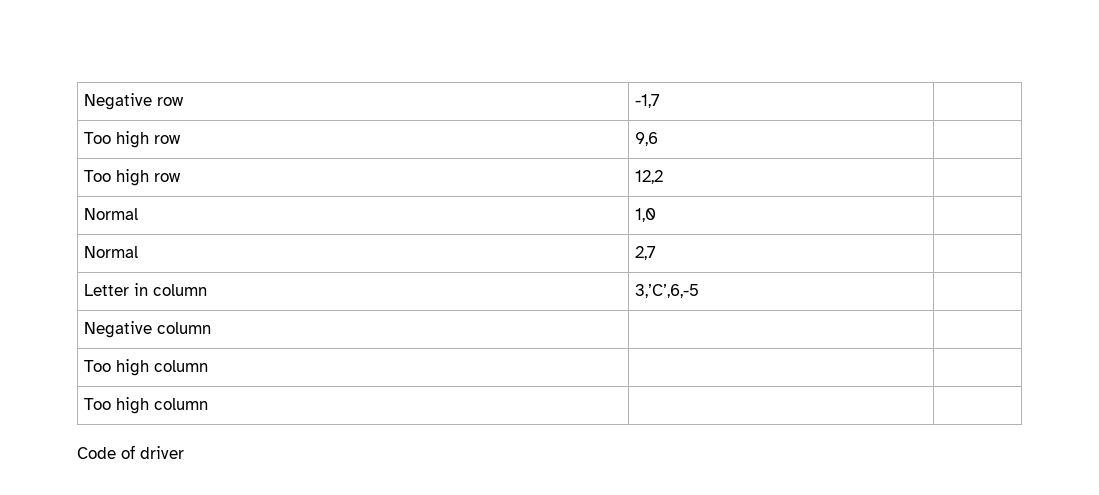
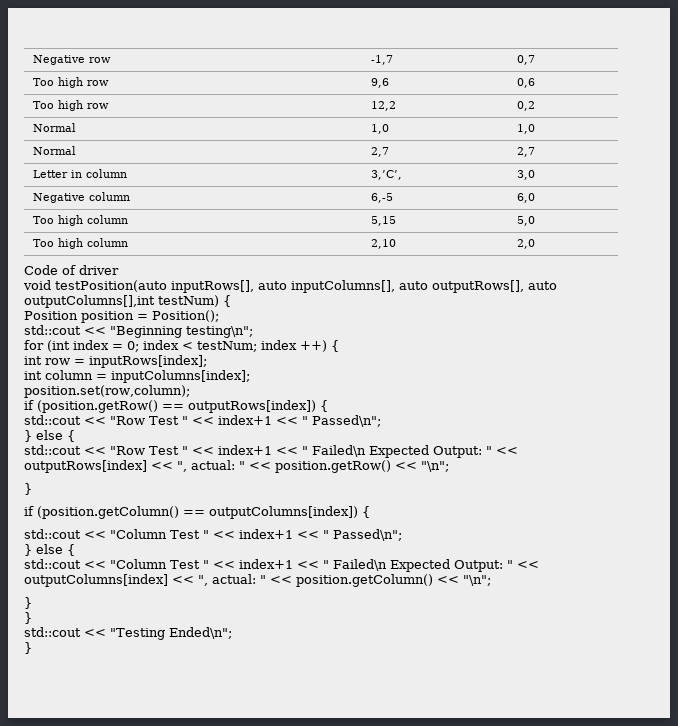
(661, 101) none -> [517,55,536,65] 0,7
(659, 139) none -> [517,78,536,88] 0,6
(664, 177) none -> [517,101,536,111] 0,2
(657, 215) none -> [517,124,536,134] 1,0
(657, 253) none -> [517,147,536,157] 2,7
[635,284,700,298] 3,’C’,6,-5 | -> [371,170,403,180] [517,170,536,180] 3,’C’, | 3,0
[84,359,209,376] [84,397,209,414] | // Too high column | | // Too high column | | -> [371,193,394,203] [517,193,536,203] [33,215,129,226] [371,216,397,226] [517,216,536,226] [33,238,129,249] [371,239,397,249] [517,239,536,249] 6,-5 | 6,0 // Too high column | 5,15 | 5,0 // Too high column | 2,10 | 2,0
(184, 452) none -> [23,280,557,293] [24,295,231,308] [24,310,219,323] [24,325,253,338] [24,340,339,352] [24,355,207,368] [24,370,250,383] [24,385,190,398] [24,400,328,413] [24,415,381,427] [24,430,75,442] [24,445,518,458] [24,460,449,473] [24,483,32,495] [24,506,370,519] [24,529,402,541] [24,544,75,556] [24,559,539,572] [24,574,491,587] [24,597,32,609] [24,612,32,624] [24,627,232,640] [24,642,32,654] // void testPosition(auto inputRows[], auto inputColumns[], auto outputRows[], auto outputColumns[],int testNum) { // Position position = Position(); // std::cout << "Beginning testing\n"; // for (int index = 0; index < testNum; index ++) { // int row = inputRows[index]; // int column = inputColumns[index]; // position.set(row,column); // if (position.getRow() == outputRows[index]) { // std::cout << "Row Test " << index+1 << " Passed\n"; // } else { // std::cout << "Row Test " << index+1 << " Failed\n Expected Output: " << outputRows[index] << ", actual: " << position.getRow() << "\n"; // } // if (position.getColumn() == outputColumns[index]) { // std::cout << "Column Test " << index+1 << " Passed\n"; // } else { // std::cout << "Column Test " << index+1 << " Failed\n Expected Output: " << outputColumns[index] << ", actual: " << position.getColumn() << "\n"; // } // } // std::cout << "Testing Ended\n"; // }

